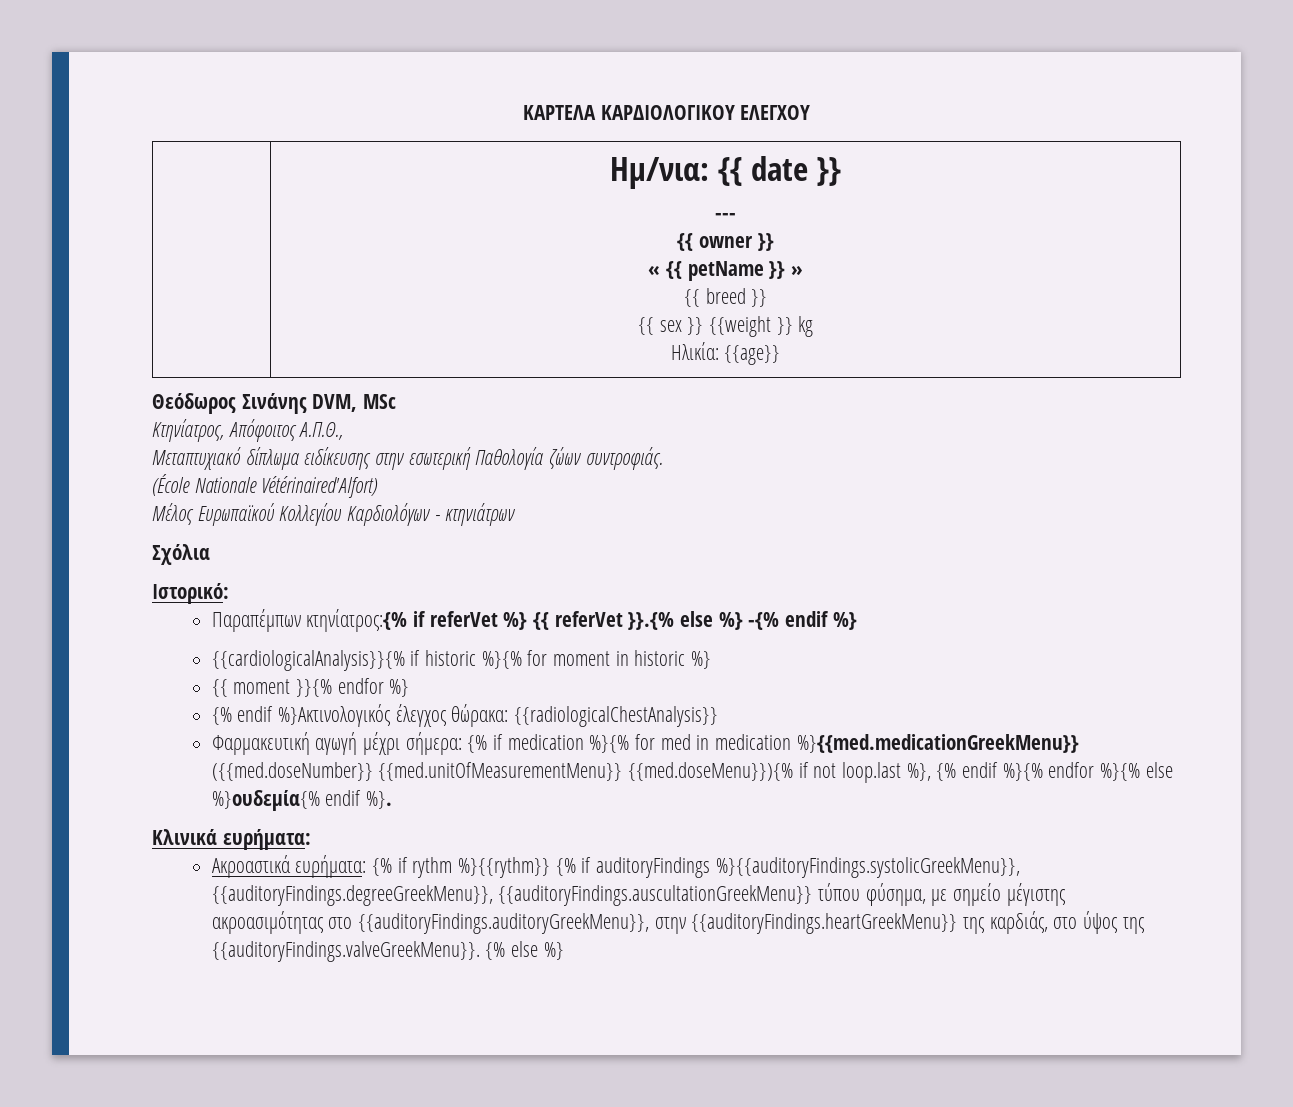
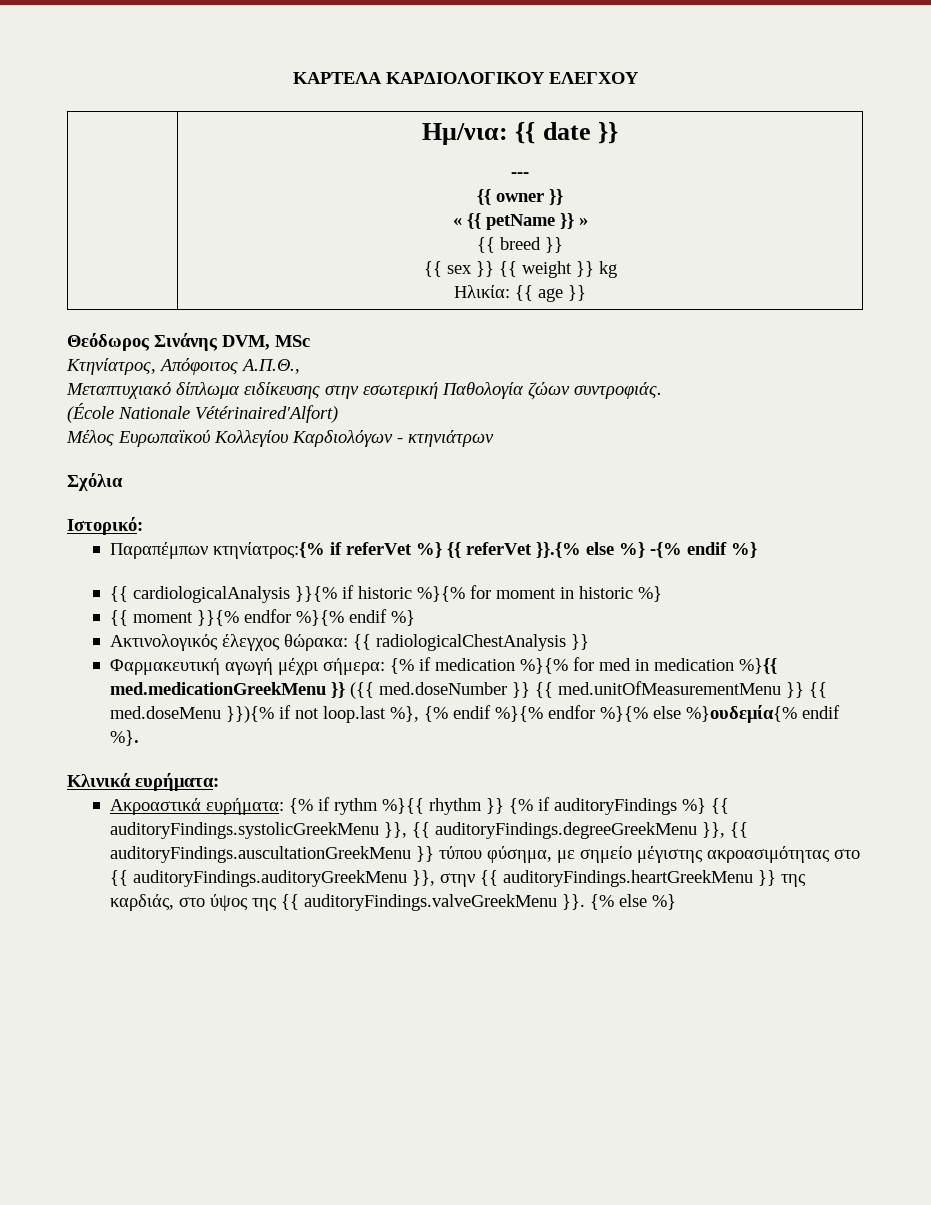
[708,316,771,337] {{weight -> [498,261,572,278] {{ weight
[724,345,781,365] {{age}} -> [515,285,586,302] {{ age }}
[211,650,405,671] {{cardiologicalAnalysis}}{% -> [110,586,338,603] {{ cardiologicalAnalysis }}{%
[389,679,410,697] [211,704,719,727] %} // {% endif %}Ακτινολογικός έλεγχος θώρακα: {{radiologicalChestAnalysis}} -> [296,609,416,626] [110,634,590,651] %}{% endif %} // Ακτινολογικός έλεγχος θώρακα: {{ radiologicalChestAnalysis }}
[796,734,1079,753] [211,762,794,781] %}{{med.medicationGreekMenu}} ({{med.doseNumber}} {{med.unitOfMeasurementMenu}} {{med.doseMenu}}){% -> [739,658,778,674] [110,681,828,699] [110,706,275,723] %}{{ med.medicationGreekMenu }} ({{ med.doseNumber }} {{ med.unitOfMeasurementMenu }} {{ med.doseMenu }}){%
[458,857,1020,878] [211,885,813,906] %}{{rythm}} {% if auditoryFindings %}{{auditoryFindings.systolicGreekMenu}}, {{auditoryFindings.degreeGreekMenu}}, {{auditoryFindings.auscultationGreekMenu}} -> [382,797,730,815] [110,822,749,839] [110,846,435,863] %}{{ rhythm }} {% if auditoryFindings %} {{ auditoryFindings.systolicGreekMenu }}, {{ auditoryFindings.degreeGreekMenu }}, {{ auditoryFindings.auscultationGreekMenu }}
[358,913,958,934] {{auditoryFindings.auditoryGreekMenu}}, στην {{auditoryFindings.heartGreekMenu}} -> [110,870,777,887] {{ auditoryFindings.auditoryGreekMenu }}, στην {{ auditoryFindings.heartGreekMenu }}
[211,941,480,962] {{auditoryFindings.valveGreekMenu}}. -> [281,894,586,911] {{ auditoryFindings.valveGreekMenu }}.

